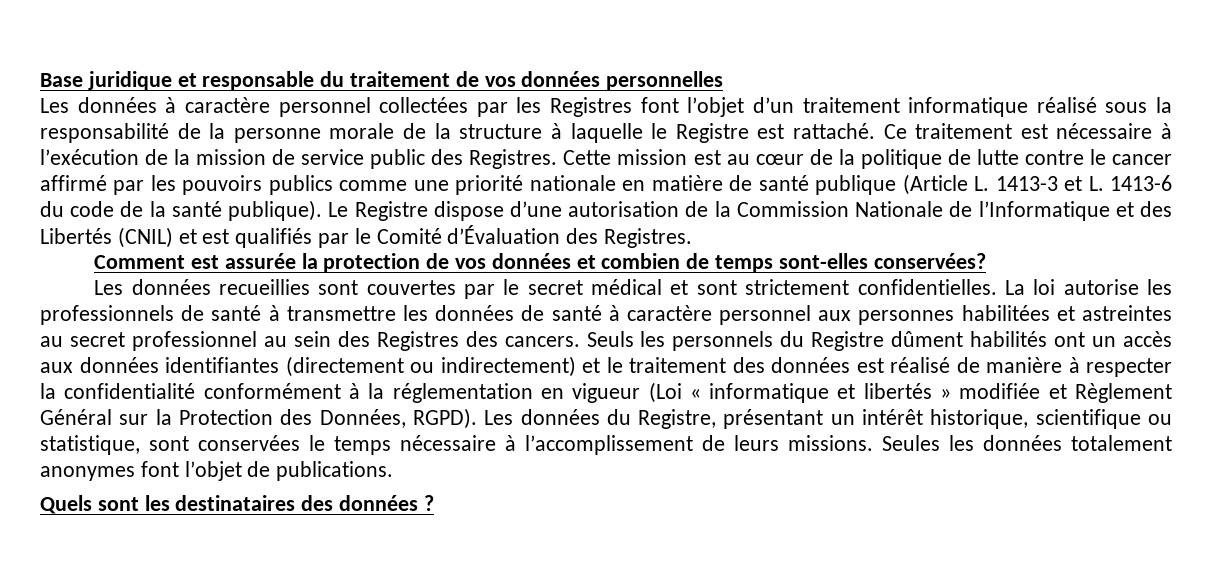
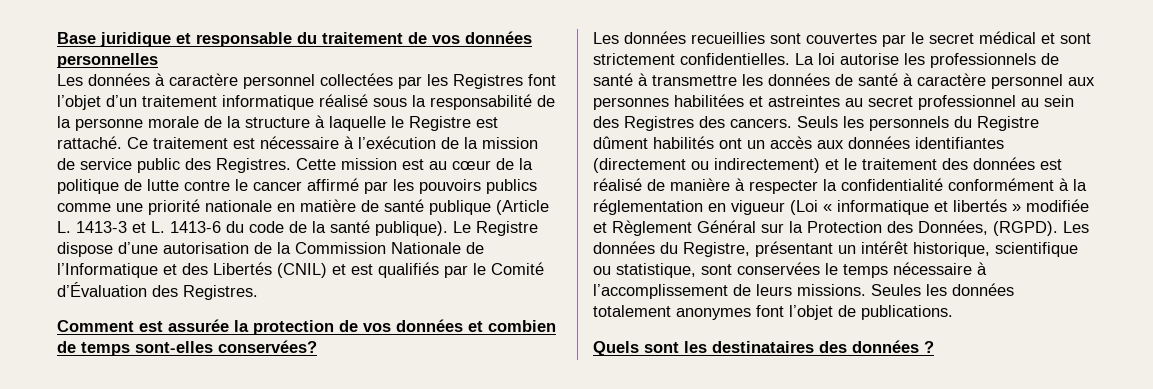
[412,408,477,429] RGPD). -> [993,221,1058,236] (RGPD).

